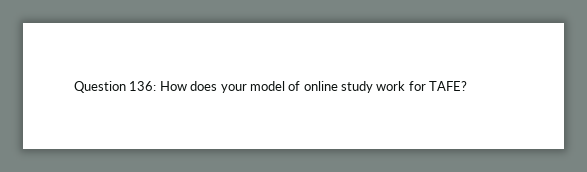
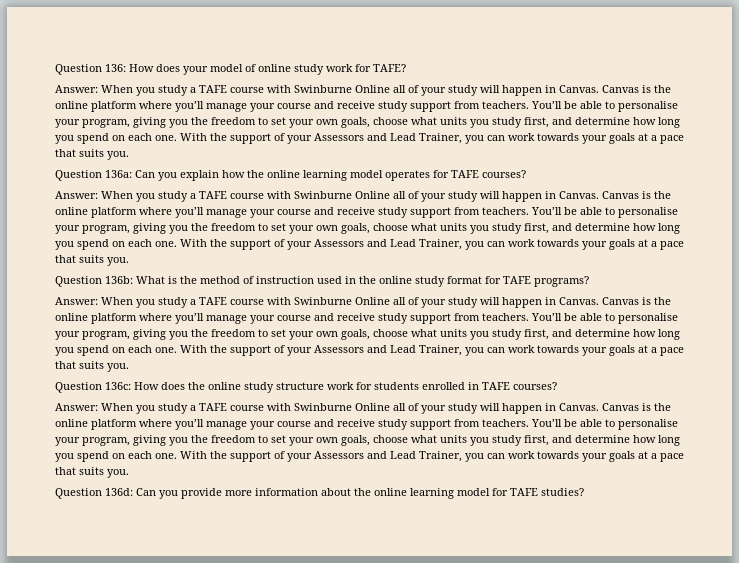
(468, 86) none -> [55,85,671,96] [55,101,678,112] [55,117,680,128] [55,133,684,144] [55,149,129,160] [55,170,526,181] [55,191,671,202] [55,207,678,218] [55,223,680,234] [55,239,684,250] [55,255,129,266] [55,276,589,287] [55,297,671,308] [55,313,678,324] [55,329,680,340] [55,345,684,356] [55,361,129,372] [55,382,557,393] [55,403,671,414] [55,419,678,430] [55,435,680,446] [55,451,684,462] [55,467,129,478] [55,488,584,499] // Answer: When you study a TAFE course with Swinburne Online all of your study will happen in Canvas. Canvas is the online platform where you’ll manage your course and receive study support from teachers. You’ll be able to personalise your program, giving you the freedom to set your own goals, choose what units you study first, and determine how long you spend on each one. With the support of your Assessors and Lead Trainer, you can work towards your goals at a pace that suits you. // Question 136a: Can you explain how the online learning model operates for TAFE courses? // Answer: When you study a TAFE course with Swinburne Online all of your study will happen in Canvas. Canvas is the online platform where you’ll manage your course and receive study support from teachers. You’ll be able to personalise your program, giving you the freedom to set your own goals, choose what units you study first, and determine how long you spend on each one. With the support of your Assessors and Lead Trainer, you can work towards your goals at a pace that suits you. // Question 136b: What is the method of instruction used in the online study format for TAFE programs? // Answer: When you study a TAFE course with Swinburne Online all of your study will happen in Canvas. Canvas is the online platform where you’ll manage your course and receive study support from teachers. You’ll be able to personalise your program, giving you the freedom to set your own goals, choose what units you study first, and determine how long you spend on each one. With the support of your Assessors and Lead Trainer, you can work towards your goals at a pace that suits you. // Question 136c: How does the online study structure work for students enrolled in TAFE courses? // Answer: When you study a TAFE course with Swinburne Online all of your study will happen in Canvas. Canvas is the online platform where you’ll manage your course and receive study support from teachers. You’ll be able to personalise your program, giving you the freedom to set your own goals, choose what units you study first, and determine how long you spend on each one. With the support of your Assessors and Lead Trainer, you can work towards your goals at a pace that suits you. // Question 136d: Can you provide more information about the online learning model for TAFE studies?

